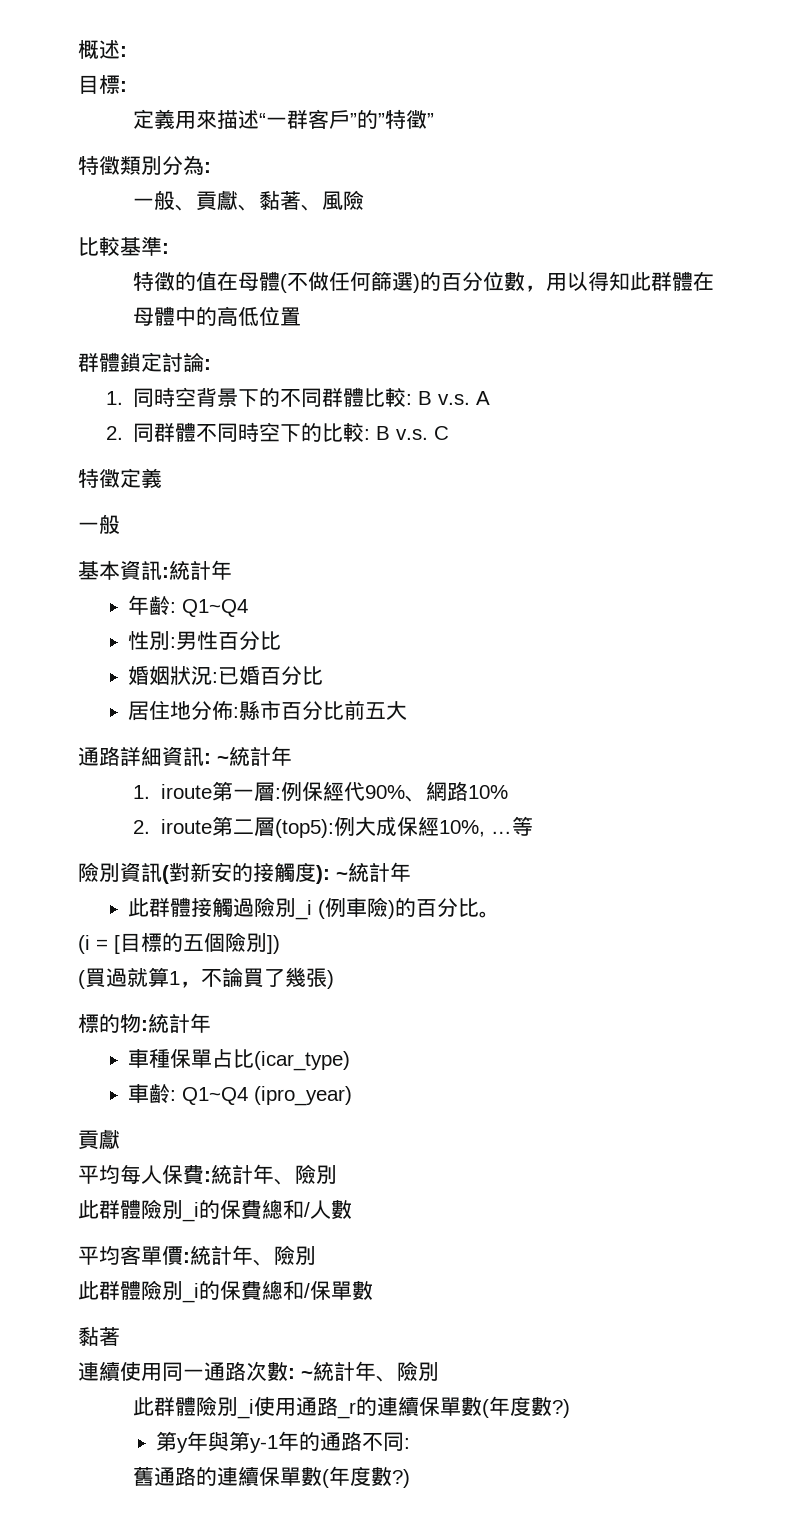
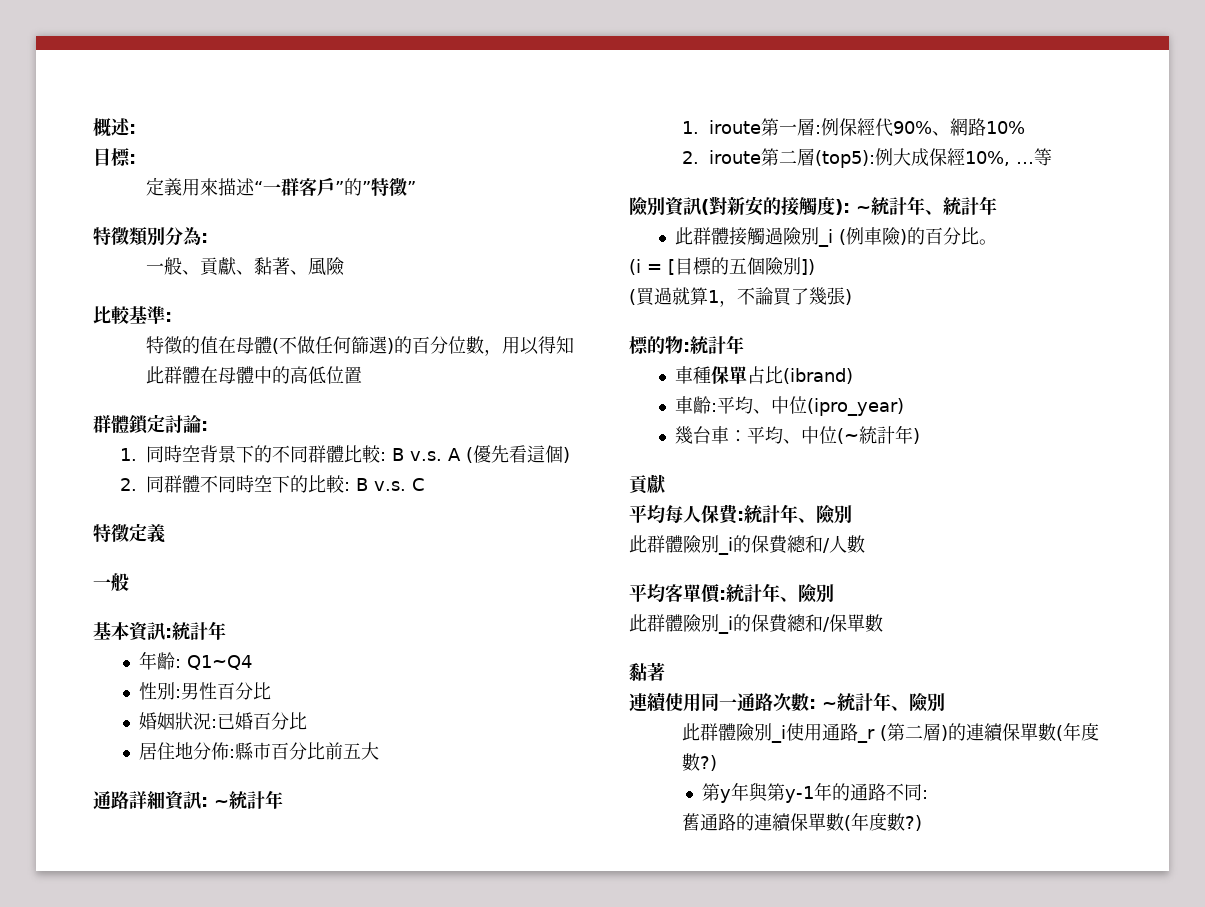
(491, 398) none -> [466,445,571,463] (優先看這個)
(411, 872) none -> [925,196,997,215] 、統計年
[254,1051,351,1071] (icar_type) -> [783,368,854,384] (ibrand)
[182,1087,249,1105] Q1~Q4 -> [717,396,808,414] 平均、中位
(353, 1096) none -> [675,425,921,444] // 幾台車：平均、中位(~統計年)
(357, 1410) none -> [880,723,949,741] (第二層)

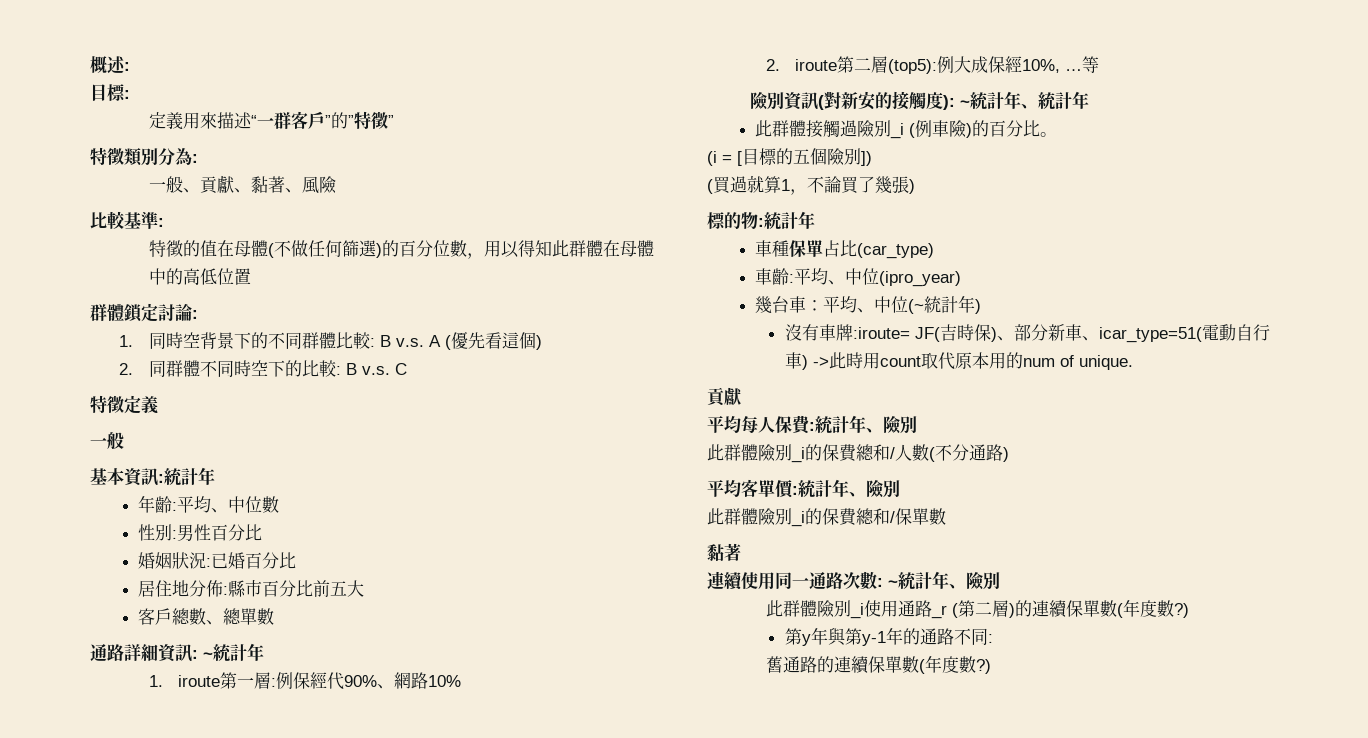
[187,655,253,670] Q1~Q4 -> [177,496,280,513] 平均、中位數
(380, 751) none -> [138,608,275,625] // 客戶總數、總單數
[783,368,854,384] (ibrand) -> [857,243,935,259] (car_type)
(921, 436) none -> [784,324,1270,343] [784,352,1133,370] // 沒有車牌:iroute= JF(吉時保)、部分新車、icar_type=51(電動自行車) ->此時用count取代原本用的num of unique.
(865, 544) none -> [929,444,1009,462] (不分通路)

